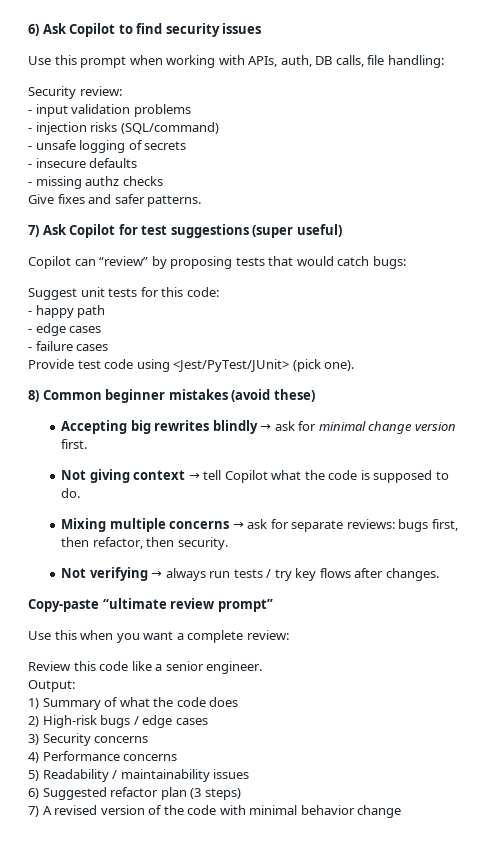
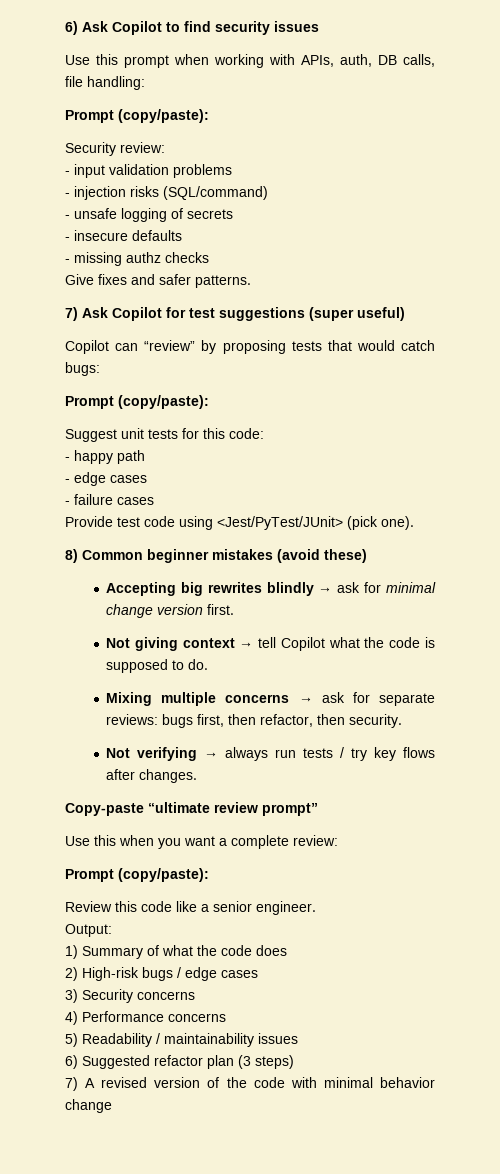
(444, 61) none -> [65,109,209,123] // Prompt (copy/paste):
(406, 262) none -> [65,395,209,409] // Prompt (copy/paste):
(289, 635) none -> [65,868,209,882] // Prompt (copy/paste):

